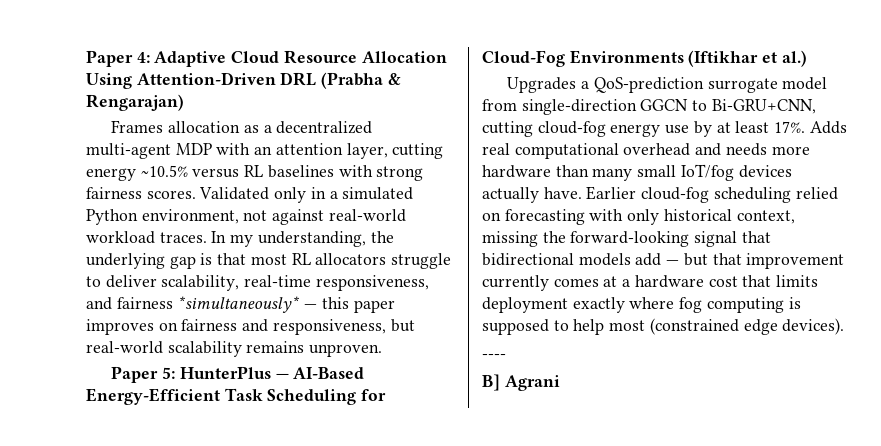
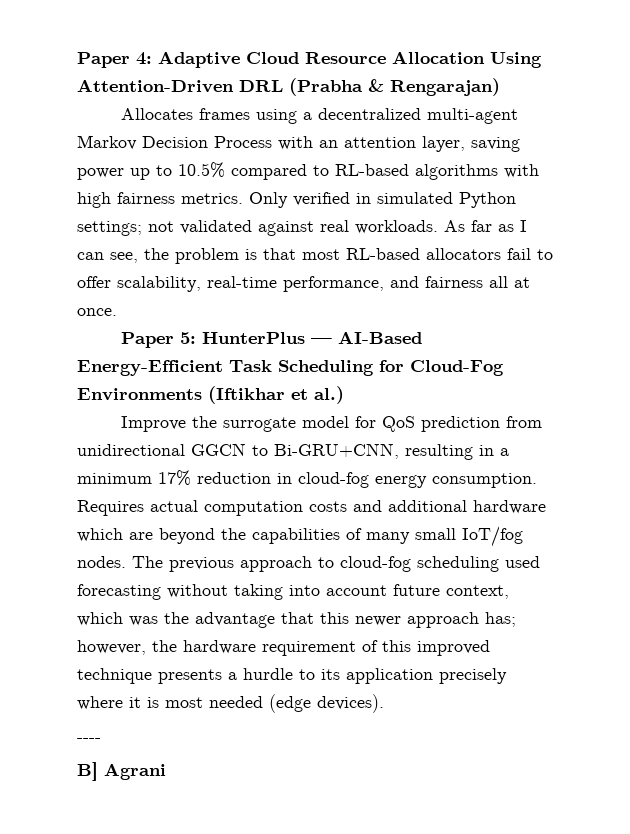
[111,120,373,134] [86,143,444,159] [86,165,424,181] [86,187,414,203] [86,209,406,225] [86,231,394,247] [86,253,452,269] [86,275,157,288] Frames allocation as a decentralized multi-agent MDP with an attention layer, cutting energy ~10.5% versus RL baselines with strong fairness scores. Validated only in a simulated Python environment, not against real-world workload traces. In my understanding, the underlying gap is that most RL allocators struggle to deliver -> [120,108,518,124] [77,135,520,152] [77,162,539,180] [77,192,516,208] [77,220,527,236] [77,248,553,264] [77,276,111,288] Allocates frames using a decentralized multi-agent Markov Decision Process with an attention layer, saving power up to 10.5% compared to RL-based algorithms with high fairness metrics. Only verified in simulated Python settings; not validated against real workloads. As far as I can see, the problem is that most RL-based allocators fail to offer
[315,275,429,291] responsiveness, -> [283,276,384,292] performance,
[177,296,395,313] [86,319,415,335] [86,341,383,357] *simultaneously* — this paper improves on fairness and responsiveness, but real-world scalability remains unproven. -> [489,276,530,288] [77,308,117,316] all at once.
[507,77,828,93] [482,99,816,115] [482,121,847,137] [482,143,810,159] [482,164,792,181] [482,186,838,203] [482,209,795,225] [482,231,771,247] [482,253,845,269] [482,275,819,291] [482,297,801,313] [482,318,778,335] Upgrades a QoS-prediction surrogate model from single-direction GGCN to Bi-GRU+CNN, cutting cloud-fog energy use by at least 17%. Adds real computational overhead and needs more hardware than many small IoT/fog devices actually have. Earlier cloud-fog scheduling relied on forecasting with only historical context, missing the forward-looking signal that bidirectional models add — but that improvement currently comes at a hardware cost that limits deployment exactly where fog computing is supposed to help most (constrained edge -> [120,416,542,432] [77,443,509,460] [77,470,537,488] [77,500,546,516] [77,526,523,547] [77,556,540,572] [77,584,509,600] [77,612,516,628] [77,640,490,656] [77,668,507,684] [77,694,311,713] Improve the surrogate model for QoS prediction from unidirectional GGCN to Bi-GRU+CNN, resulting in a minimum 17% reduction in cloud-fog energy consumption. Requires actual computation costs and additional hardware which are beyond the capabilities of many small IoT/fog nodes. The previous approach to cloud-fog scheduling used forecasting without taking into account future context, which was the advantage that this newer approach has; however, the hardware requirement of this improved technique presents a hurdle to its application precisely where it is most needed (edge

